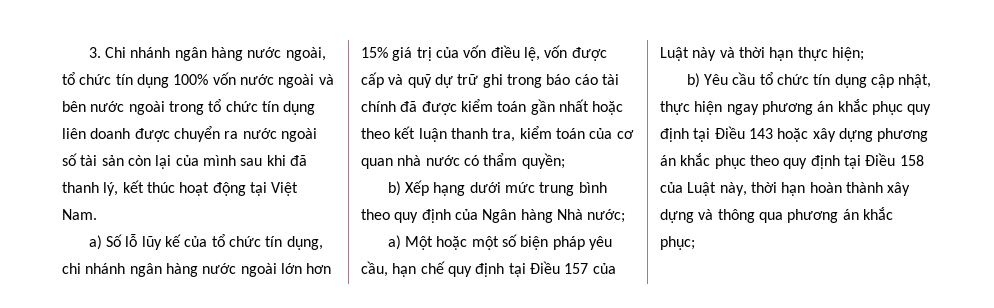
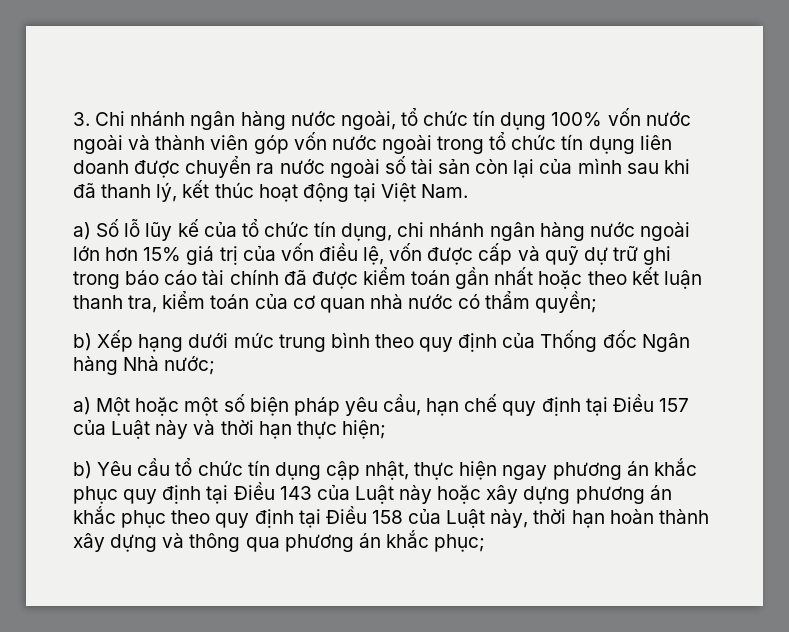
[62,101,86,112] bên -> [155,132,327,154] thành viên góp vốn
(478, 214) none -> [540,330,637,352] Thống đốc
(773, 133) none -> [316,484,433,504] của Luật này

